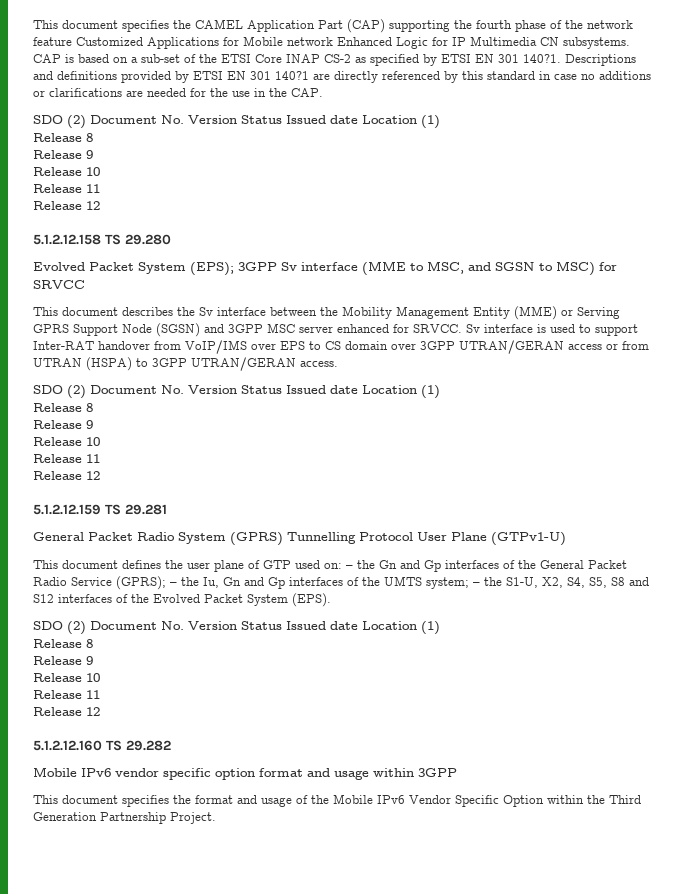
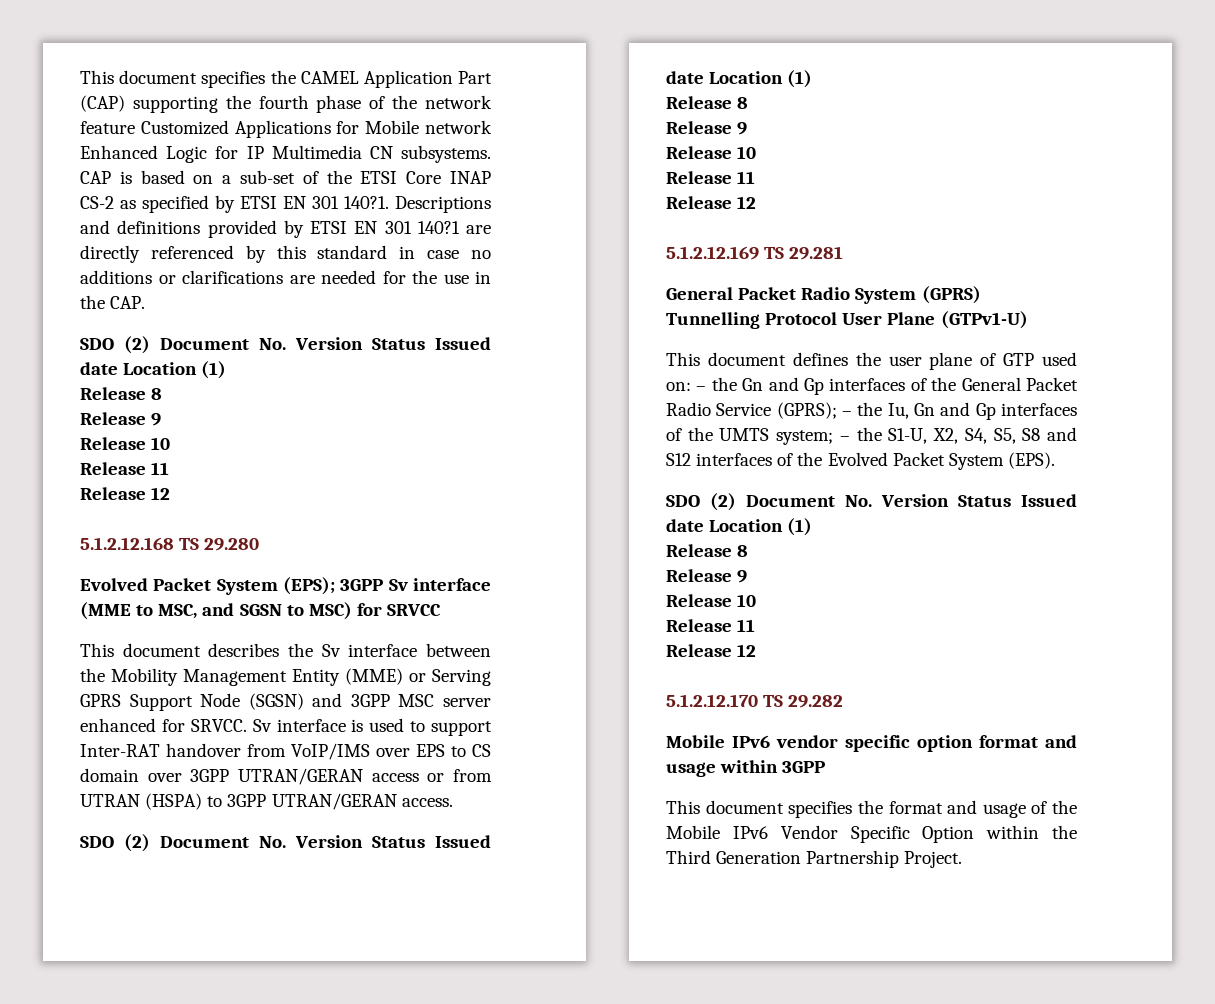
[33,234,101,245] 5.1.2.12.158 -> [80,537,174,550] 5.1.2.12.168
[33,504,101,515] 5.1.2.12.159 -> [666,246,759,260] 5.1.2.12.169
[33,740,102,751] 5.1.2.12.160 -> [666,694,758,707] 5.1.2.12.170

